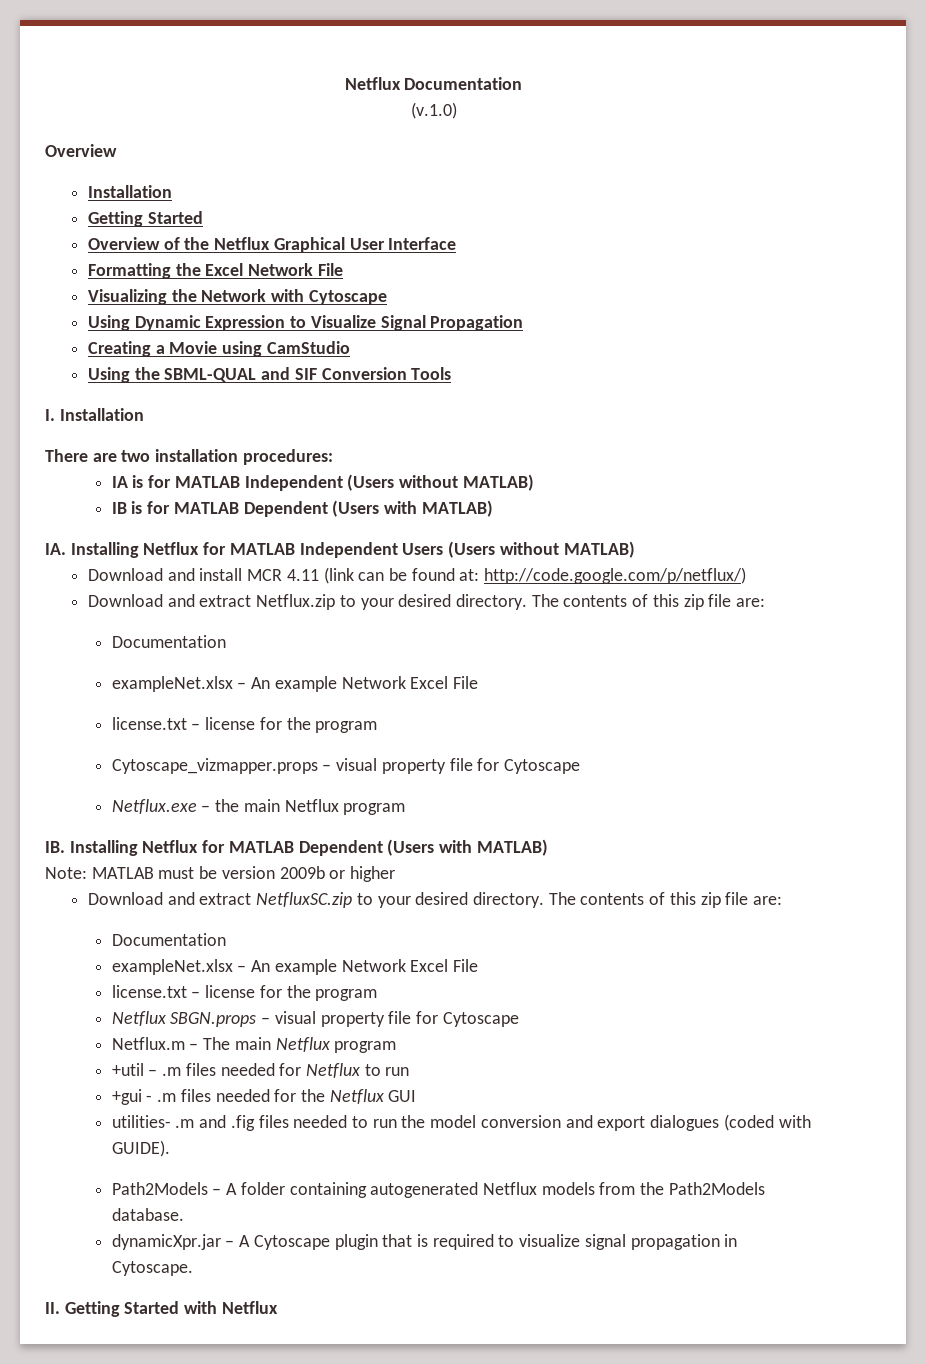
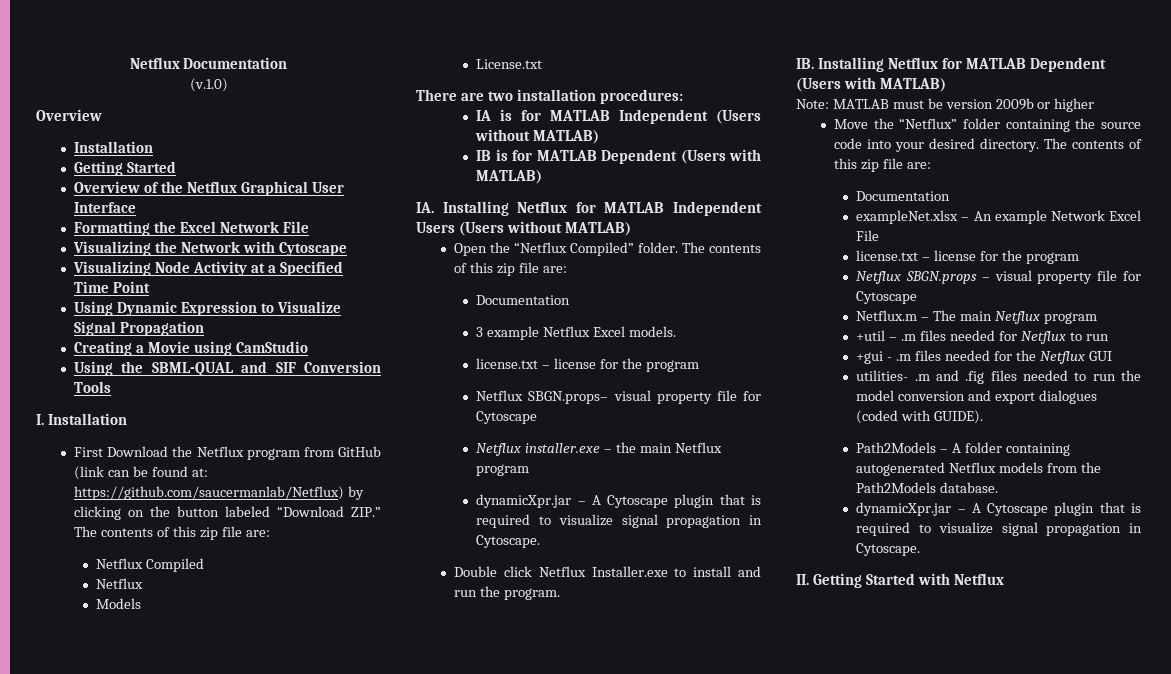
(387, 297) none -> [73,261,343,276] [74,281,151,293] // Visualizing Node Activity at a Specified Time Point
(144, 414) none -> [74,446,381,460] [74,466,208,480] [74,486,365,500] [74,506,381,520] [74,526,270,540] [96,558,205,572] [96,578,144,589] [96,598,142,609] [476,59,543,69] // First Download the Netflux program from GitHub (link can be found at: https://github.com/saucermanlab/Netflux) by clicking on the button labeled “Download ZIP.” The contents of this zip file are: // Netflux Compiled // Netflux // Models // License.txt
[87,567,747,584] [87,594,766,610] [111,635,226,648] [111,676,478,692] [111,717,378,733] [111,758,580,774] [111,799,197,814] Download and install MCR 4.11 (link can be found at: http://code.google.com/p/netflux/) // Download and extract Netflux.zip to your desired directory. The contents of this zip file are: // Documentation // exampleNet.xlsx – An example Network Excel File // license.txt – license for the program // Cytoscape_vizmapper.props – visual property file for Cytoscape // Netflux.exe -> [454,242,761,256] [454,262,567,276] [476,295,571,305] [476,326,676,340] [476,358,699,372] [476,390,761,404] [476,411,538,424] [476,443,601,456] Open the “Netflux Compiled” folder. The contents of this zip file are: // Documentation // 3 example Netflux Excel models. // license.txt – license for the program // Netflux SBGN.props– visual property file for Cytoscape // Netflux installer.exe
(406, 809) none -> [476,494,761,508] [476,514,762,528] [476,535,541,548] [454,566,761,577] [454,586,560,600] // dynamicXpr.jar – A Cytoscape plugin that is required to visualize signal propagation in Cytoscape. // Double click Netflux Installer.exe to install and run the program.
[87,892,373,908] Download and extract NetfluxSC.zip to -> [834,118,1141,132] [834,138,892,149] Move the “Netflux” folder containing the source code into

